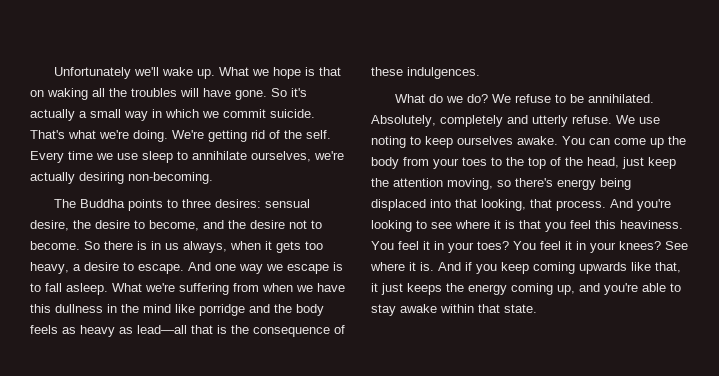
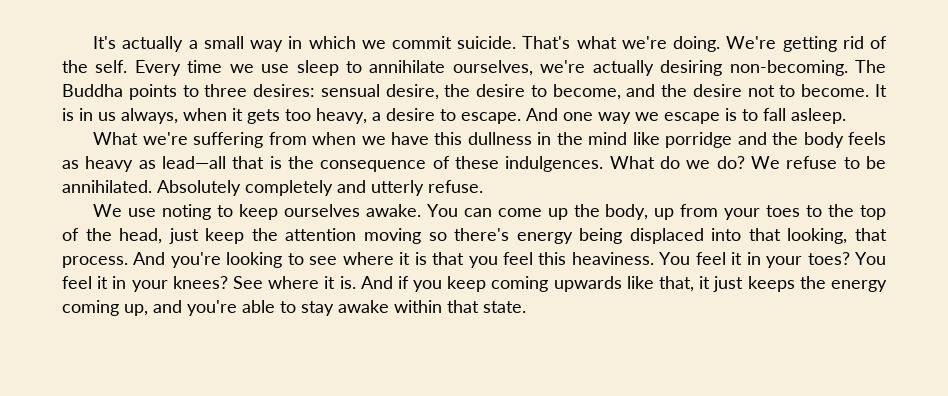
[53,67,341,79] [30,88,307,100] Unfortunately we'll wake up. What we hope is that on waking all the troubles will have gone. So it's -> [93,36,117,49] It's
(213, 178) // -> (848, 68) none
[84,241,133,250] So there -> [874,84,887,97] It
(108, 289) none -> (846, 116) //
(480, 73) // -> (604, 164) none
[371,115,436,127] Absolutely, -> [157,180,241,196] Absolutely
(612, 119) none -> (483, 186) //
[371,157,399,169] body -> [605,204,675,220] body, up
[447,178,493,190] moving, -> [363,228,421,244] moving

